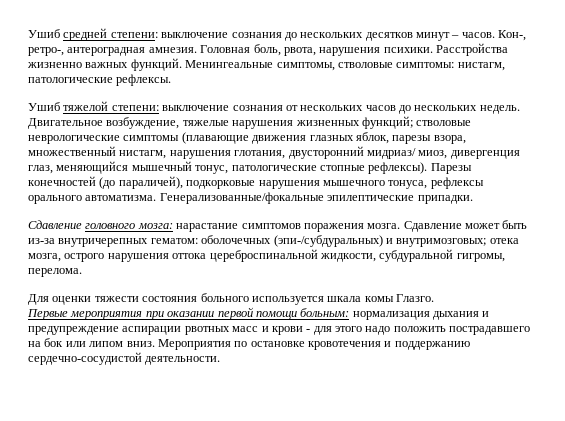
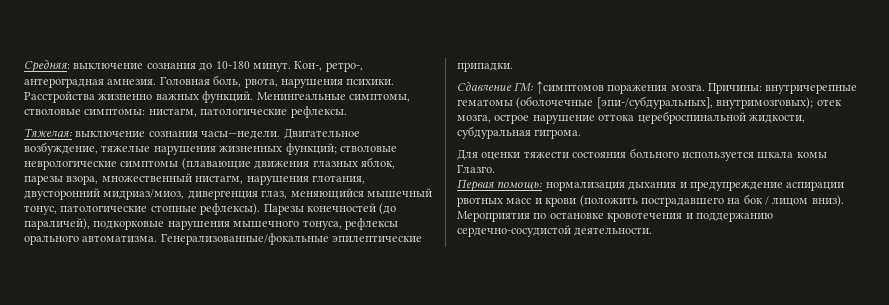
[28,28,495,41] Ушиб средней степени: выключение сознания до нескольких десятков минут – часов. -> [24,59,291,73] Средняя: выключение сознания до 10-180 минут.
[28,101,520,114] Ушиб тяжелой степени: выключение сознания от нескольких часов до нескольких недель. -> [24,128,281,139] Тяжелая: выключение сознания часы—недели.
[366,148,448,159] мидриаз/ миоз, -> [103,189,185,200] мидриаз/миоз,
[85,220,528,232] [28,235,519,247] [28,249,505,262] [28,268,82,277] головного мозга: нарастание симптомов поражения мозга. Сдавление может быть из-за внутричерепных гематом: оболочечных (эпи-/субдуральных) и внутримозговых; отека мозга, острого нарушения оттока цереброспинальной жидкости, субдуральной гигромы, перелома. -> [514,81,858,94] [457,96,842,109] [457,111,805,124] [457,126,582,139] ГМ: ↑симптомов поражения мозга. Причины: внутричерепные гематомы (оболочечные [эпи-/субдуральных], внутримозговых); отек мозга, острое нарушение оттока цереброспинальной жидкости, субдуральная гигрома.
[27,307,350,320] Первые мероприятия при оказании первой помощи больным: -> [457,179,543,192] Первая помощь:
[306,326,531,335] [28,338,155,347] - для этого надо положить пострадавшего на бок или липом вниз. -> [579,194,844,207] (положить пострадавшего на бок / лицом вниз).

